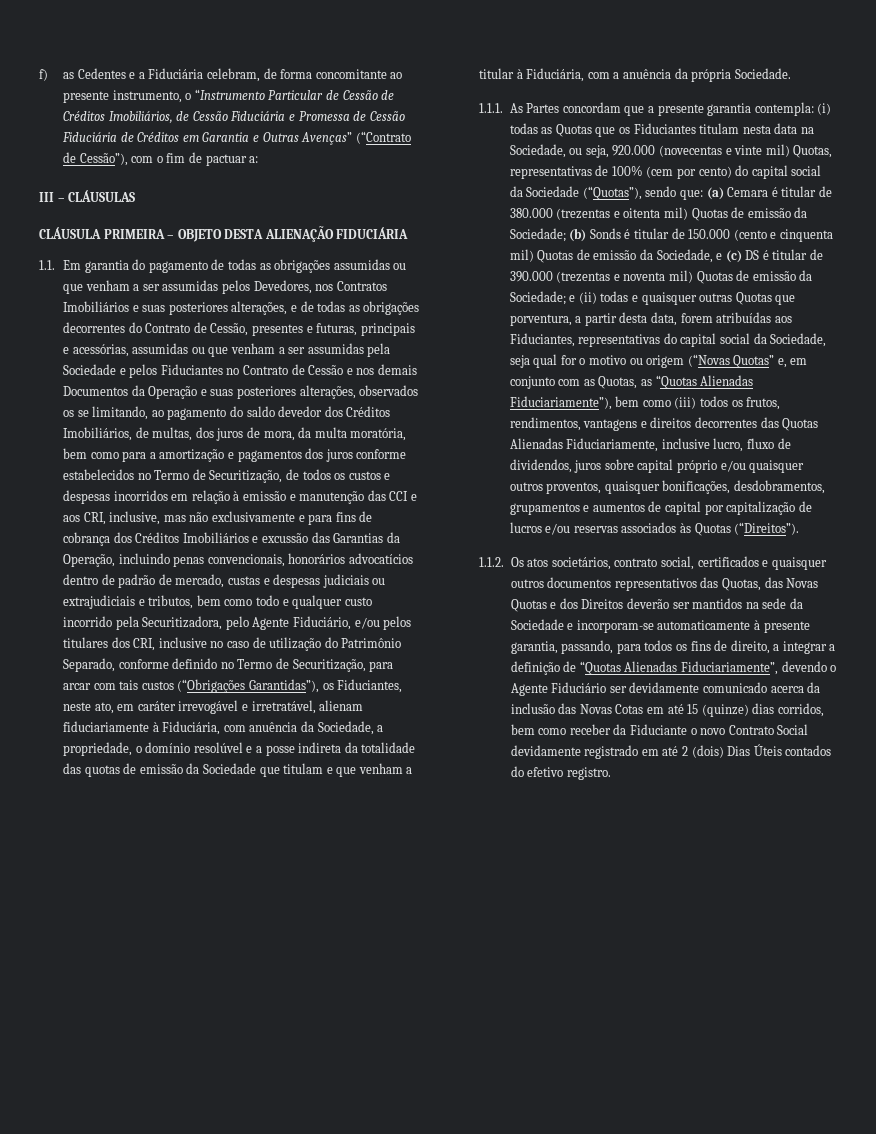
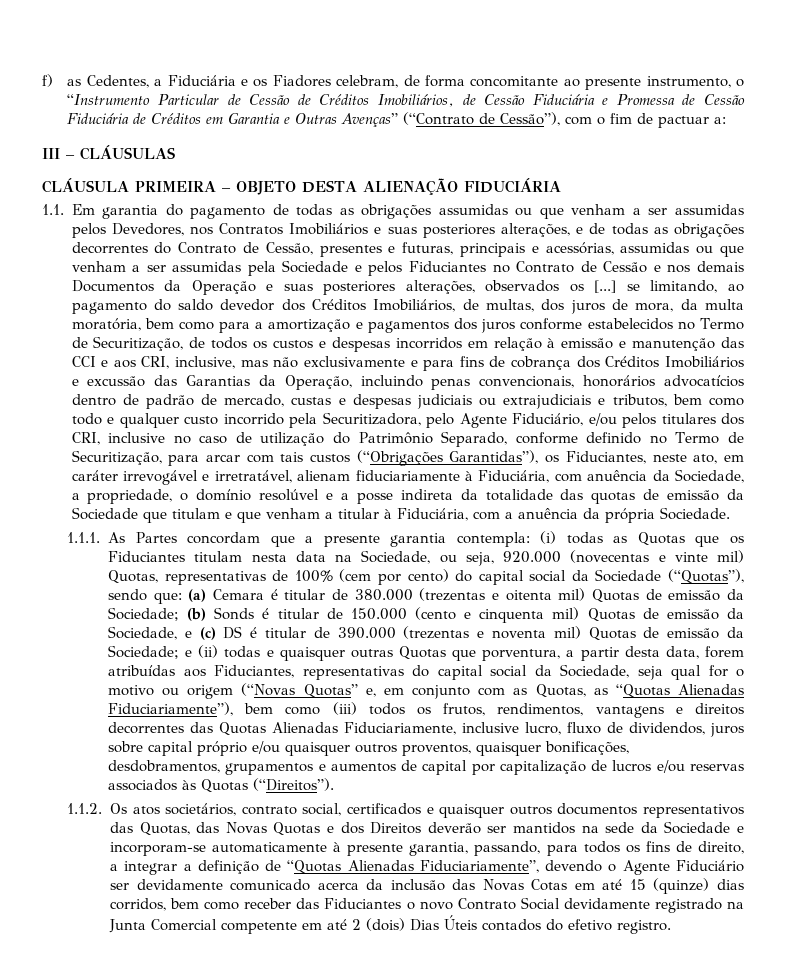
[77,68,204,79] Cedentes e a Fiduciária -> [86,75,331,88] Cedentes, a Fiduciária e os Fiadores
(75, 413) none -> [594,280,617,293] [...]
[613,724,687,735] da Fiduciante -> [296,898,402,909] das Fiduciantes
(639, 752) none -> [727,901,745,909] [108,919,297,934] na Junta Comercial competente

